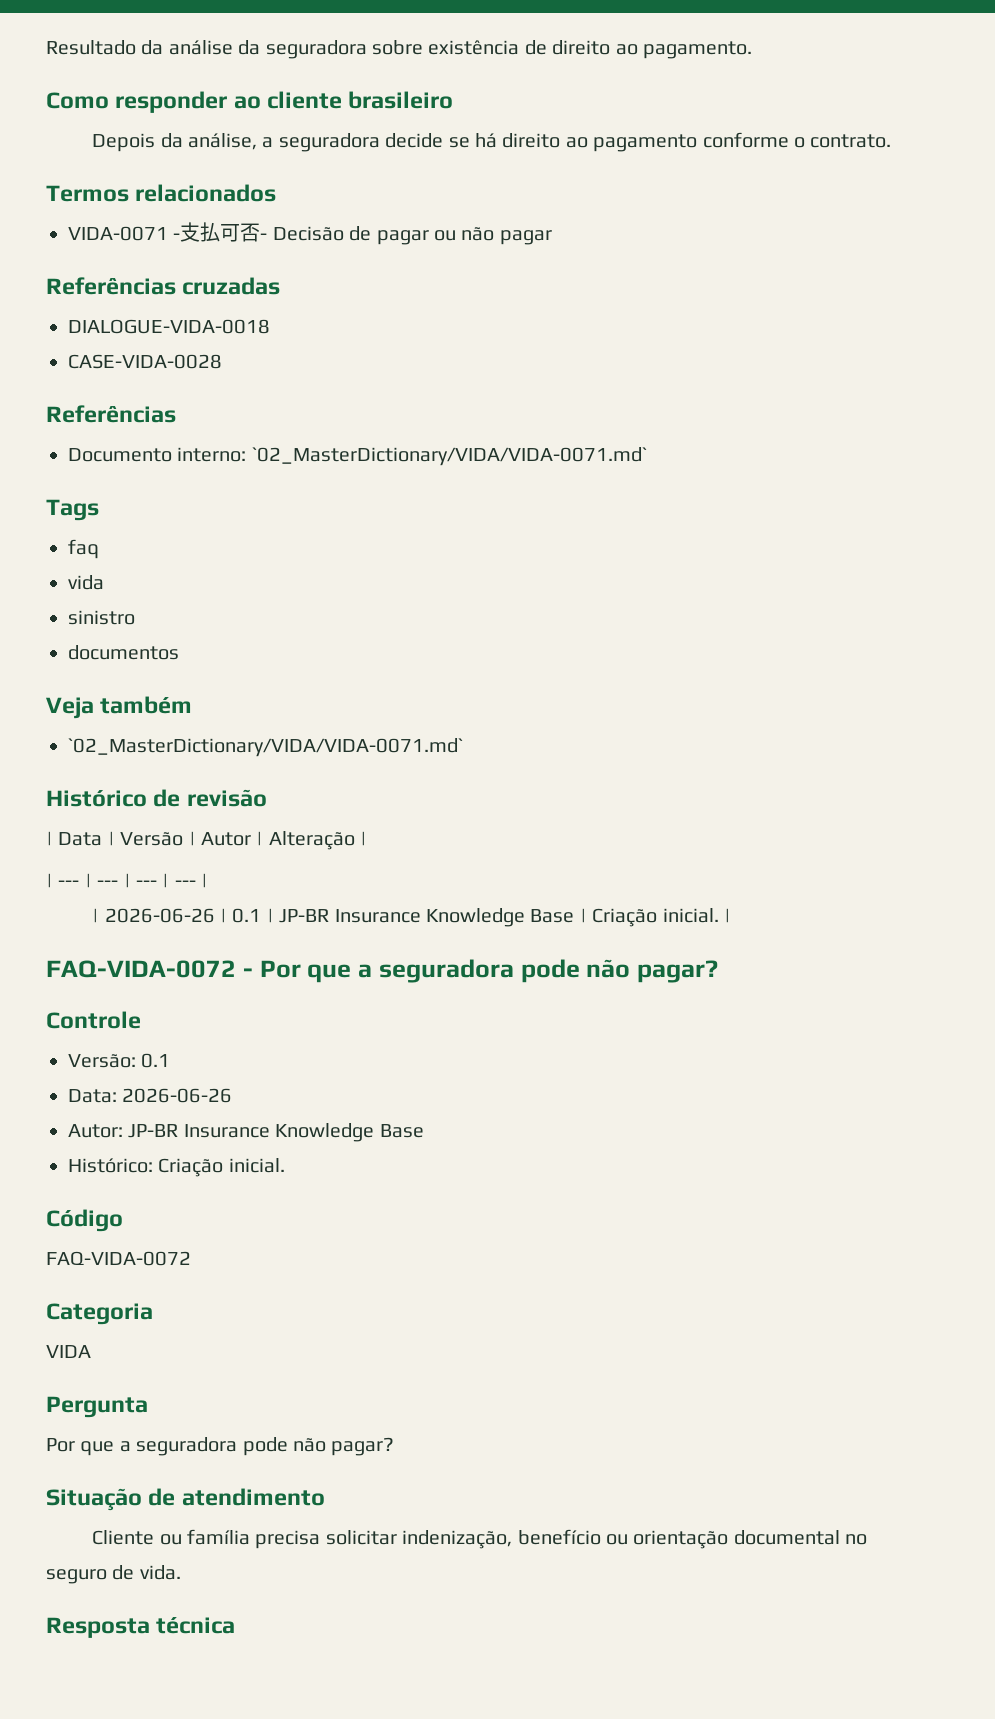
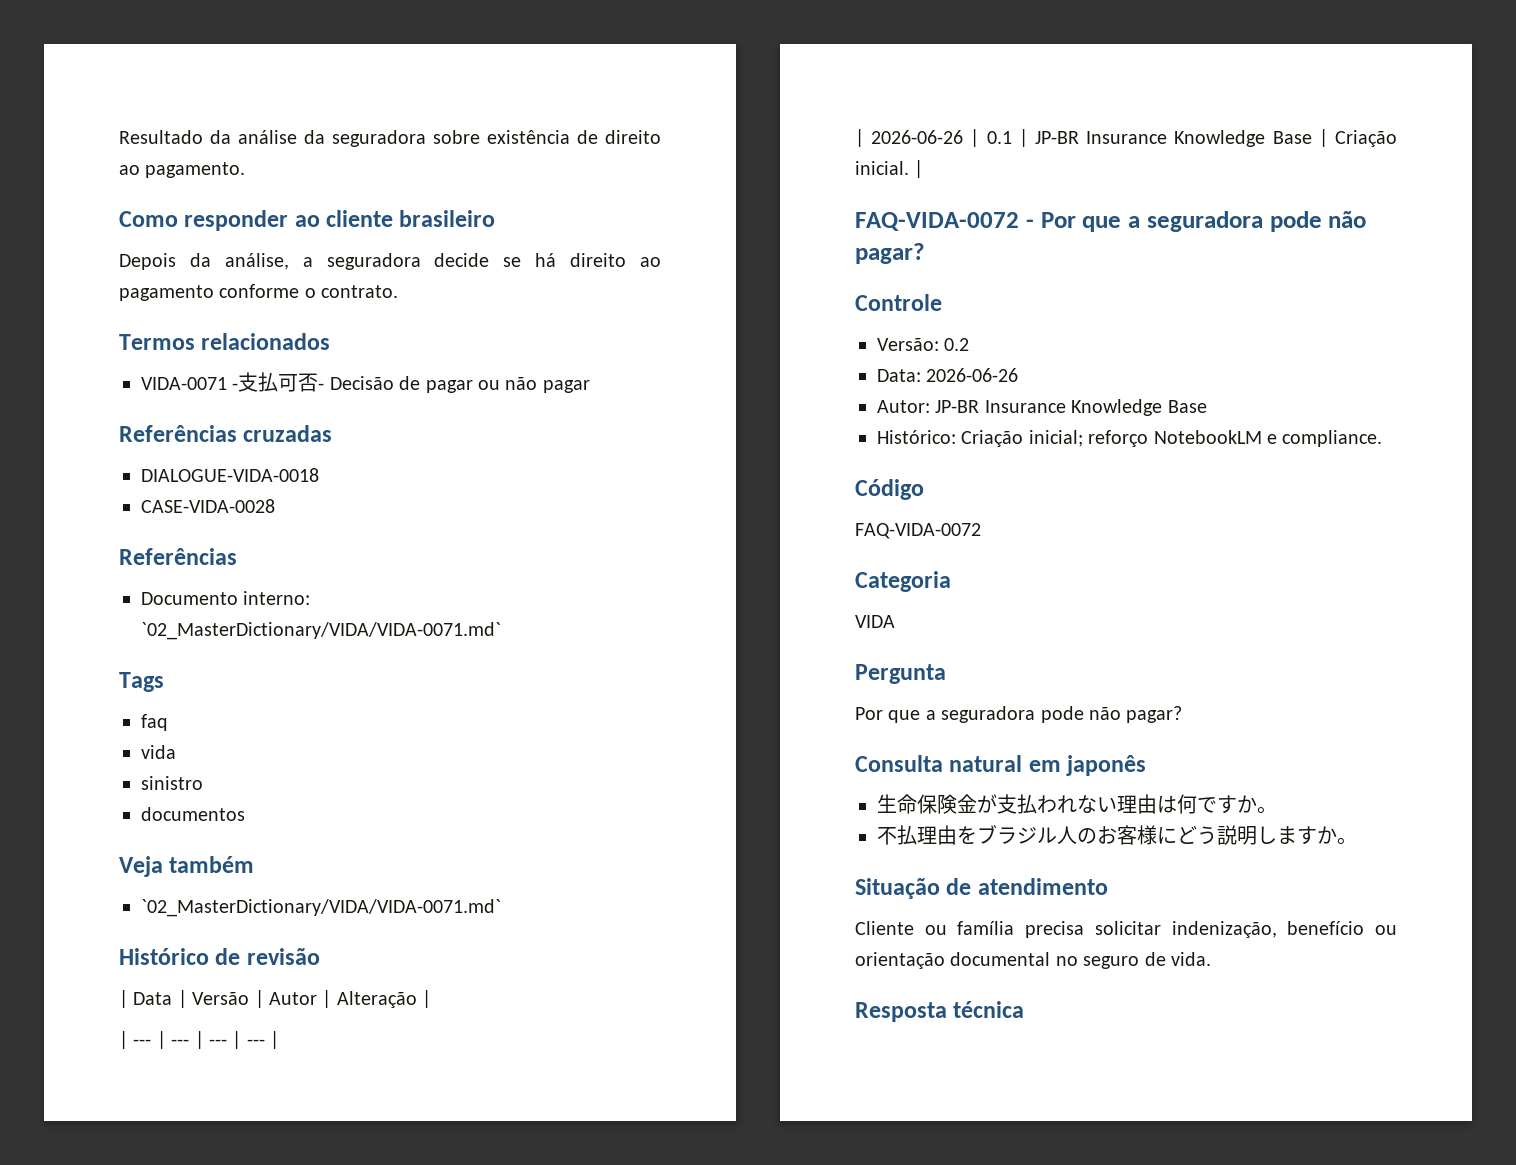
[141,1053,171,1068] 0.1 -> [944,338,970,351] 0.2
[228,1158,285,1173] inicial. -> [1028,430,1383,447] inicial; reforço NotebookLM e compliance.
(395, 1446) none -> [855,755,1147,776] [877,794,1277,814] [877,824,1357,845] // Consulta natural em japonês // 生命保険金が支払われない理由は何ですか。 // 不払理由をブラジル人のお客様にどう説明しますか。

